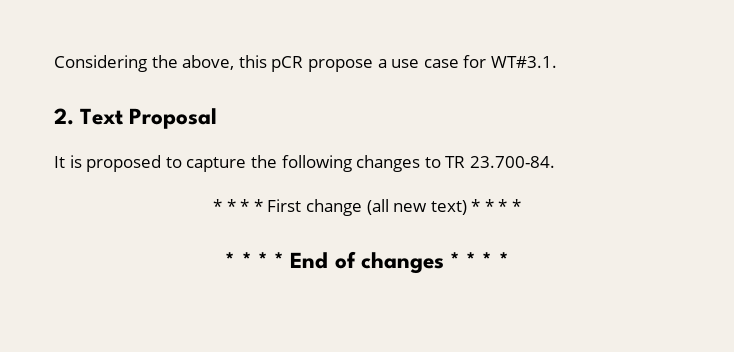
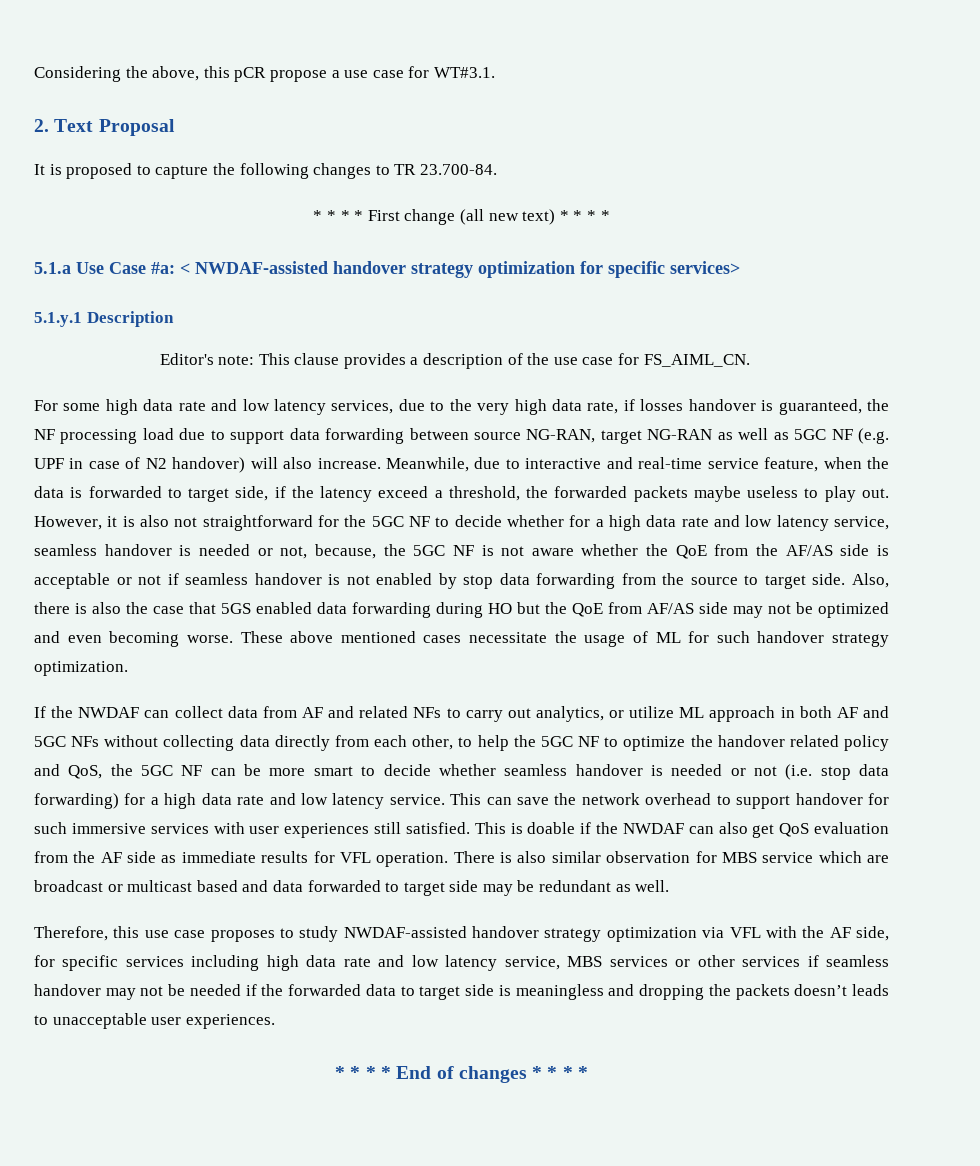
(522, 205) none -> [34,261,740,278] [34,311,174,327] [159,353,750,369] [34,399,890,415] [34,428,890,444] [34,457,890,473] [34,486,890,502] [34,515,890,531] [34,544,889,559] [34,573,889,589] [34,602,889,618] [34,631,889,647] [34,661,128,676] [34,706,889,722] [34,735,889,751] [34,764,890,780] [34,793,890,809] [34,822,890,838] [34,851,889,867] [34,880,670,896] [34,926,889,942] [34,955,889,971] [34,984,889,1000] [34,1013,275,1029] // 5.1.a Use Case #a: < NWDAF-assisted handover strategy optimization for specific services> // 5.1.y.1 Description // Editor's note: This clause provides a description of the use case for FS_AIML_CN. // For some high data rate and low latency services, due to the very high data rate, if losses handover is guaranteed, the NF processing load due to support data forwarding between source NG-RAN, target NG-RAN as well as 5GC NF (e.g. UPF in case of N2 handover) will also increase. Meanwhile, due to interactive and real-time service feature, when the data is forwarded to target side, if the latency exceed a threshold, the forwarded packets maybe useless to play out. However, it is also not straightforward for the 5GC NF to decide whether for a high data rate and low latency service, seamless handover is needed or not, because, the 5GC NF is not aware whether the QoE from the AF/AS side is acceptable or not if seamless handover is not enabled by stop data forwarding from the source to target side. Also, there is also the case that 5GS enabled data forwarding during HO but the QoE from AF/AS side may not be optimized and even becoming worse. These above mentioned cases necessitate the usage of ML for such handover strategy optimization. // If the NWDAF can collect data from AF and related NFs to carry out analytics, or utilize ML approach in both AF and 5GC NFs without collecting data directly from each other, to help the 5GC NF to optimize the handover related policy and QoS, the 5GC NF can be more smart to decide whether seamless handover is needed or not (i.e. stop data forwarding) for a high data rate and low latency service. This can save the network overhead to support handover for such immersive services with user experiences still satisfied. This is doable if the NWDAF can also get QoS evaluation from the AF side as immediate results for VFL operation. There is also similar observation for MBS service which are broadcast or multicast based and data forwarded to target side may be redundant as well. // Therefore, this use case proposes to study NWDAF-assisted handover strategy optimization via VFL with the AF side, for specific services including high data rate and low latency service, MBS services or other services if seamless handover may not be needed if the forwarded data to target side is meaningless and dropping the packets doesn’t leads to unacceptable user experiences.

